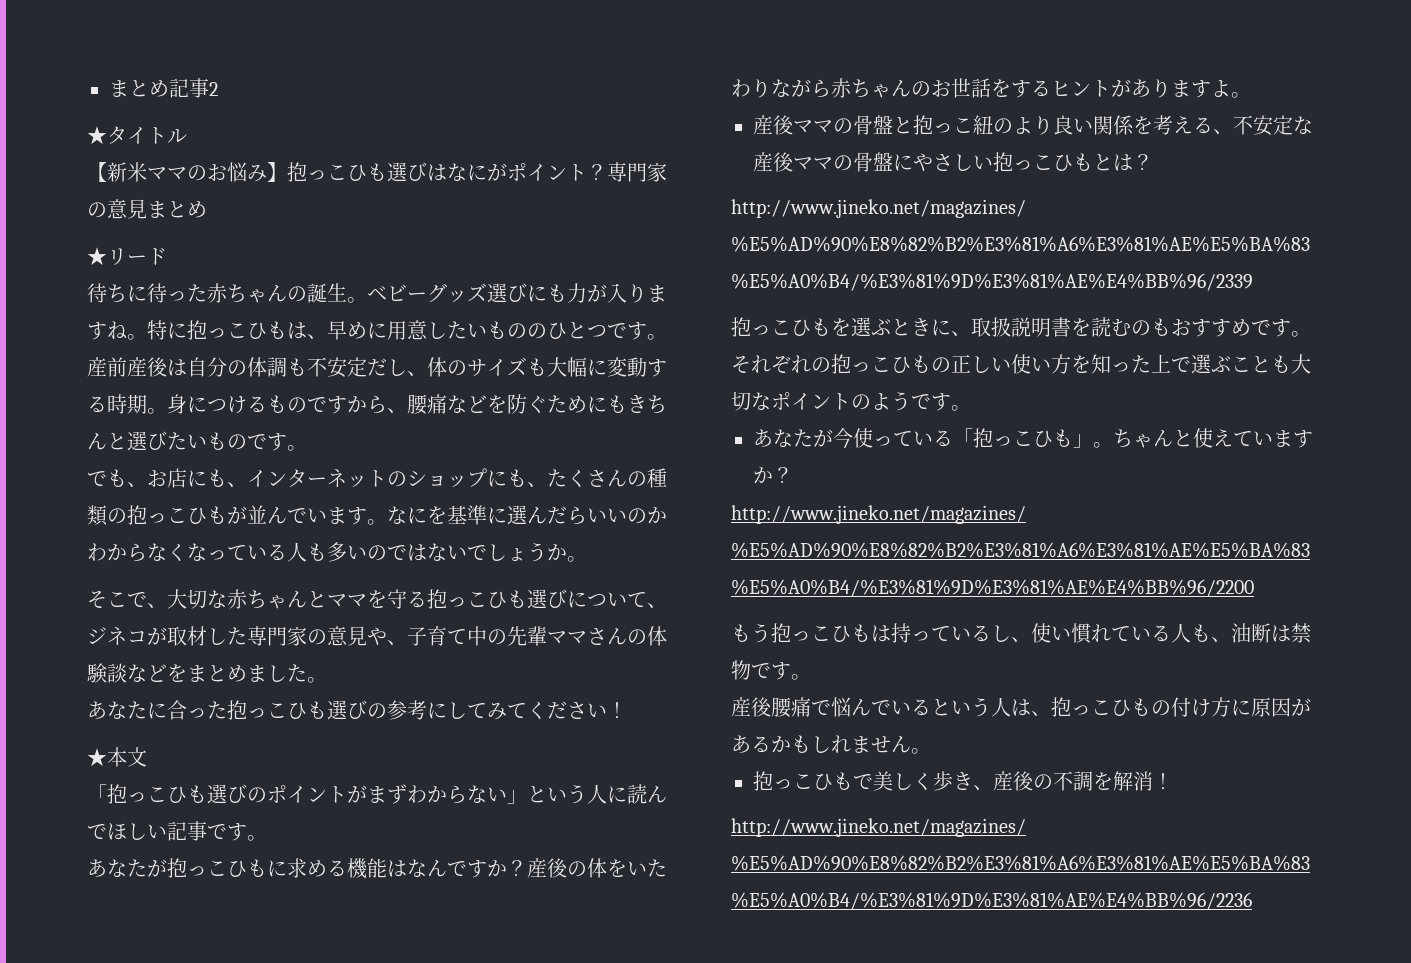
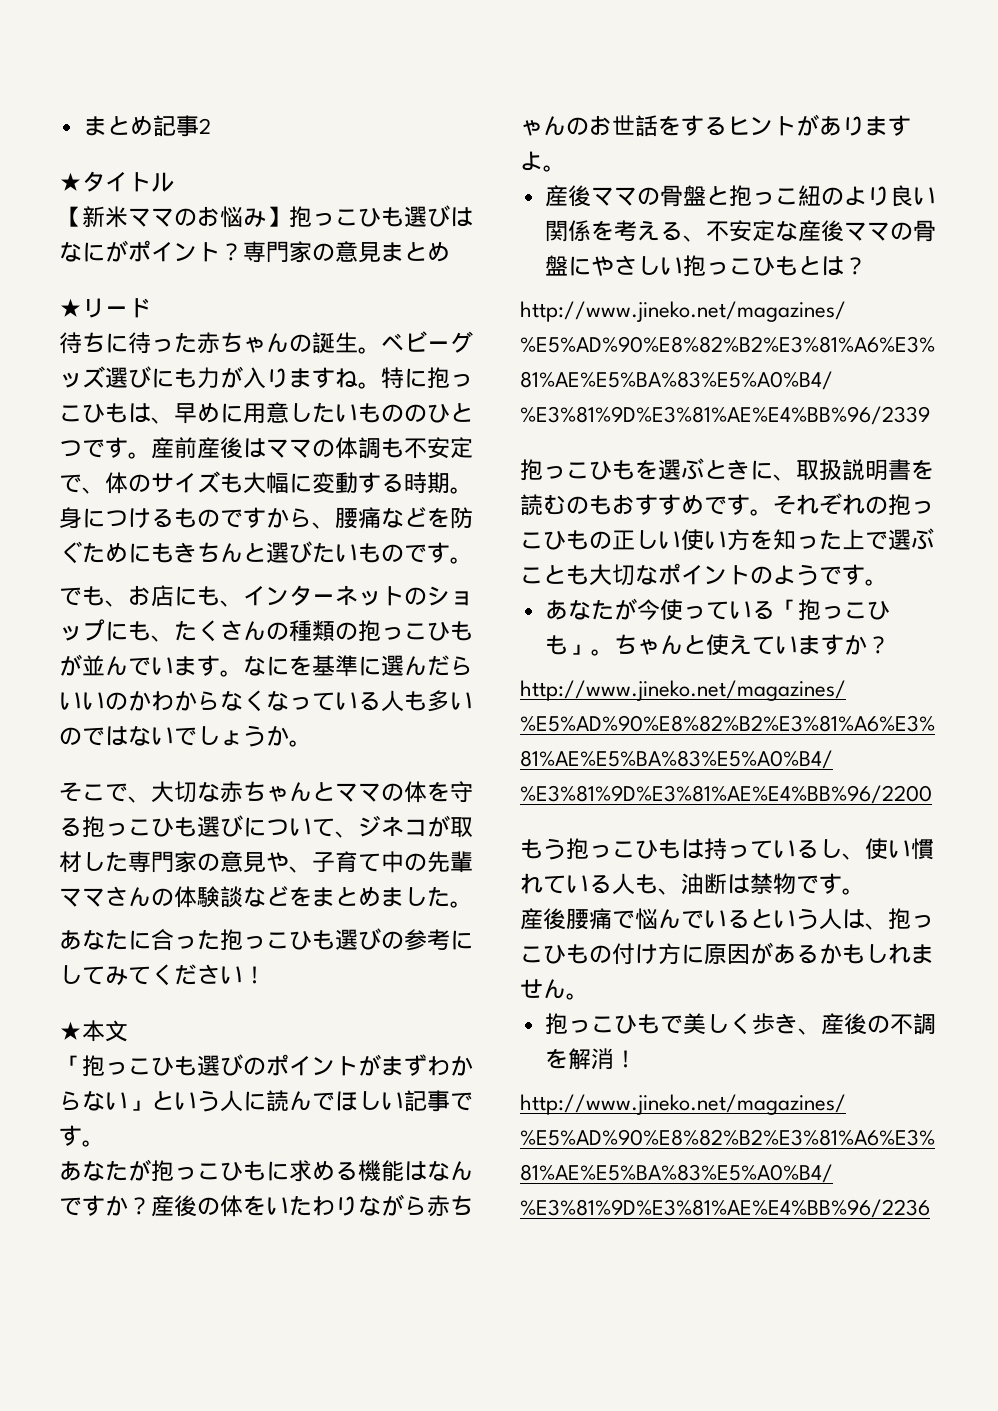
[187,357,227,377] 自分 -> [266,439,312,458] ママ
[367,358,407,376] だし -> [59,474,82,493] で
(367, 600) none -> [381,781,427,803] の体

